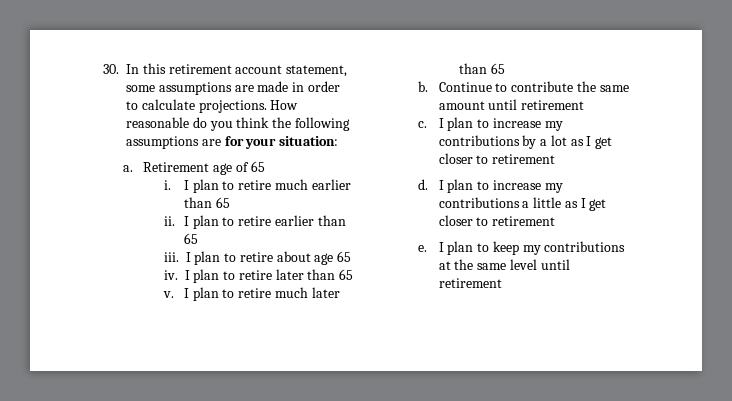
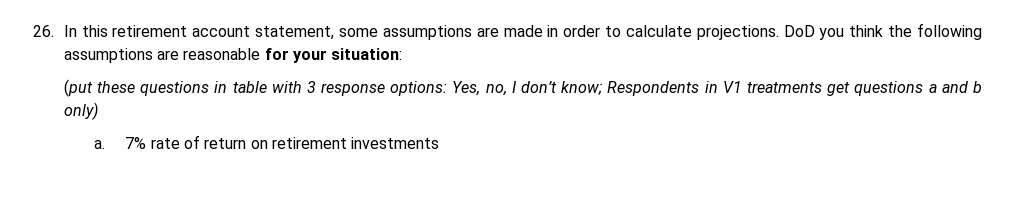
[103,64,119,74] 30. -> [33,25,54,37] 26.
[270,100,299,110] [126,117,207,128] How reasonable do -> [783,25,815,37] DoD
(221, 142) none -> [183,48,261,60] reasonable
[123,161,265,175] [163,179,351,193] [183,197,230,208] [163,215,346,229] [183,233,198,244] [163,251,352,265] [163,269,354,283] [162,287,340,301] [458,63,505,74] [418,81,629,92] [438,99,585,110] [418,117,563,131] [438,135,613,149] [438,153,556,164] [418,179,563,193] [438,197,607,211] [438,215,556,226] [418,241,626,255] [438,259,570,270] [438,278,502,288] a. Retirement age of 65 // i. I plan to retire much earlier than 65 // ii. I plan to retire earlier than 65 // iii. I plan to retire about age 65 // iv. I plan to retire later than 65 // v. I plan to retire much later than 65 // b. Continue to contribute the same amount until retirement // c. I plan to increase my contributions by a lot as I get closer to retirement // d. I plan to increase my contributions a little as I get closer to retirement // e. I plan to keep my contributions at the same level until retirement -> [63,79,982,97] [63,102,98,120] [94,135,440,149] (put these questions in table with 3 response options: Yes, no, I don’t know; Respondents in V1 treatments get questions a and b only) // a. 7% rate of return on retirement investments

